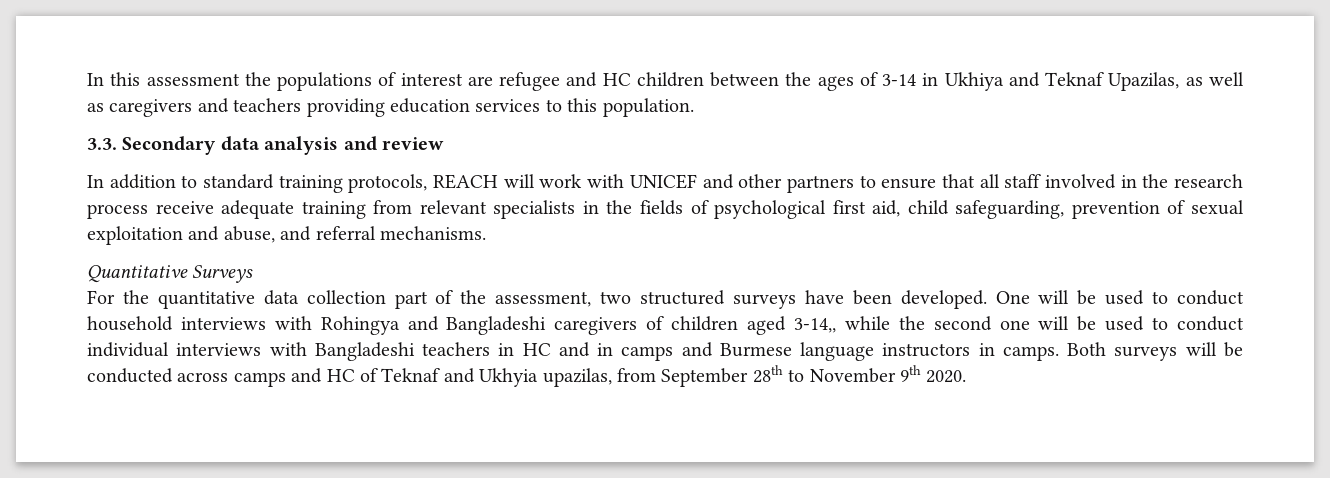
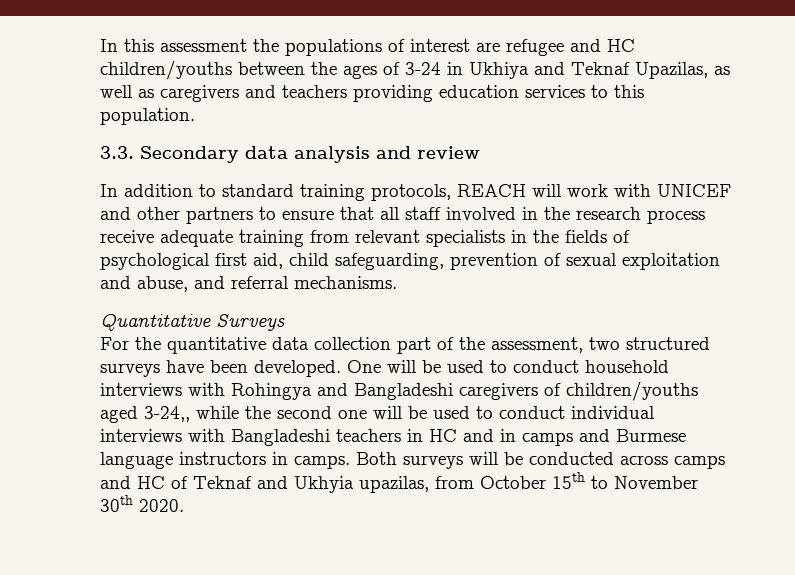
[636,72,704,87] children -> [100,60,232,80] children/youths
[882,74,917,86] 3-14 -> [405,62,441,75] 3-24
[671,316,836,335] children aged 3-14,, -> [566,381,698,401] [100,406,190,423] children/youths aged 3-24,,
[661,365,783,387] September 28th -> [480,472,585,489] October 15th
[899,365,921,382] 9th -> [100,495,133,512] 30th

